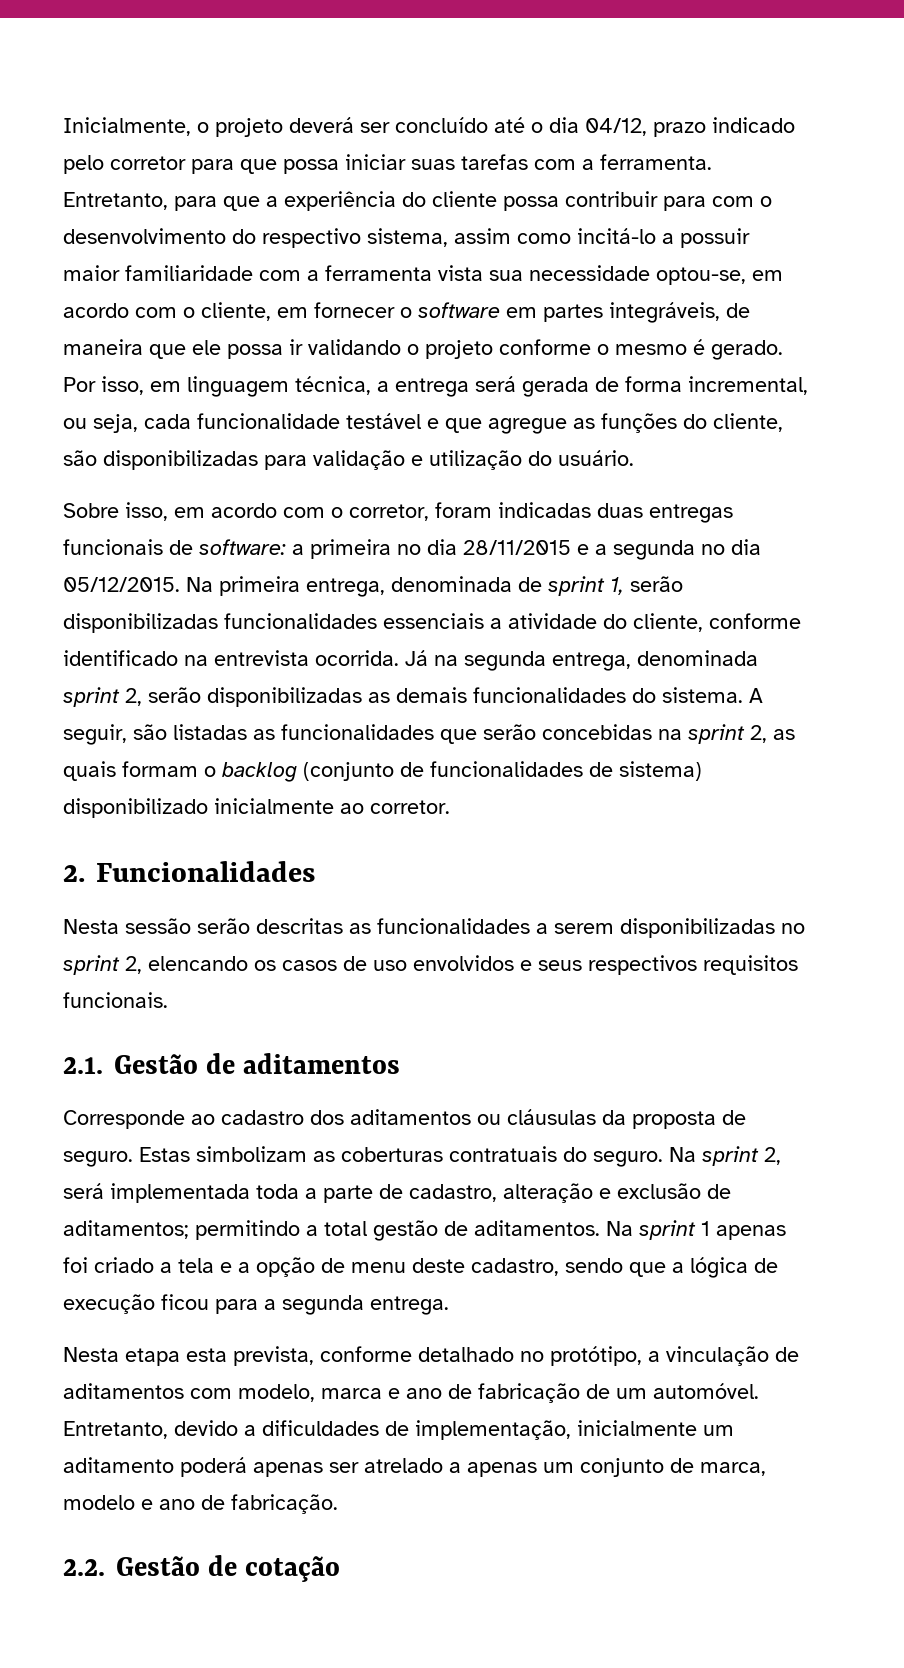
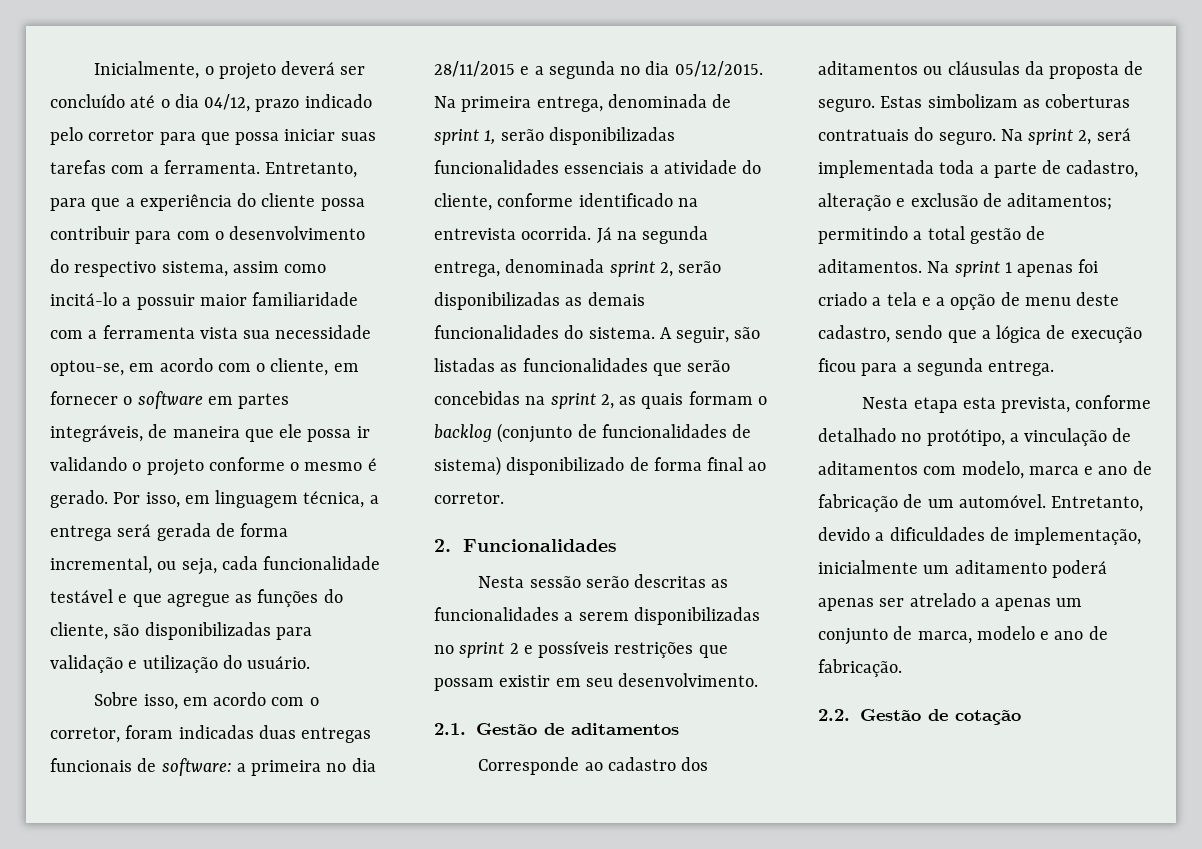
[214,798,334,814] inicialmente -> [629,457,744,471] de forma final
[125,955,798,975] [63,992,168,1008] 2, elencando os casos de uso envolvidos e seus respectivos requisitos funcionais. -> [509,641,728,658] [434,673,759,691] 2 e possíveis restrições que possam existir em seu desenvolvimento.

